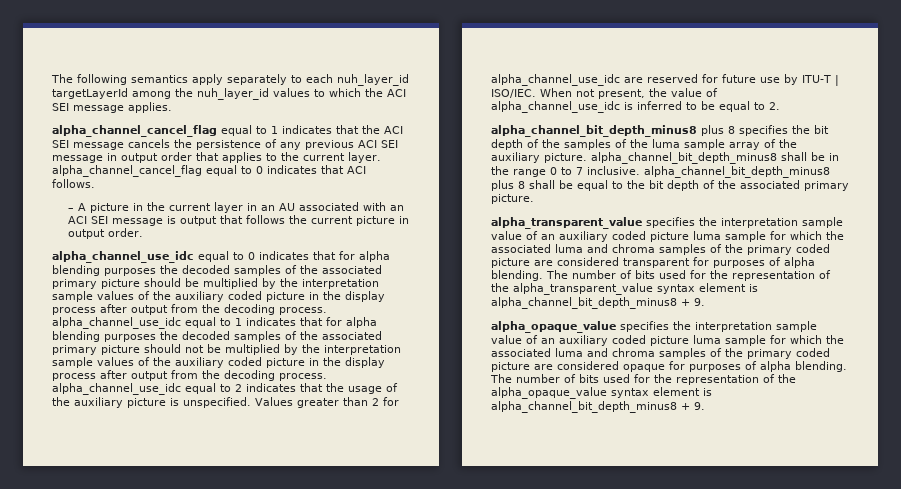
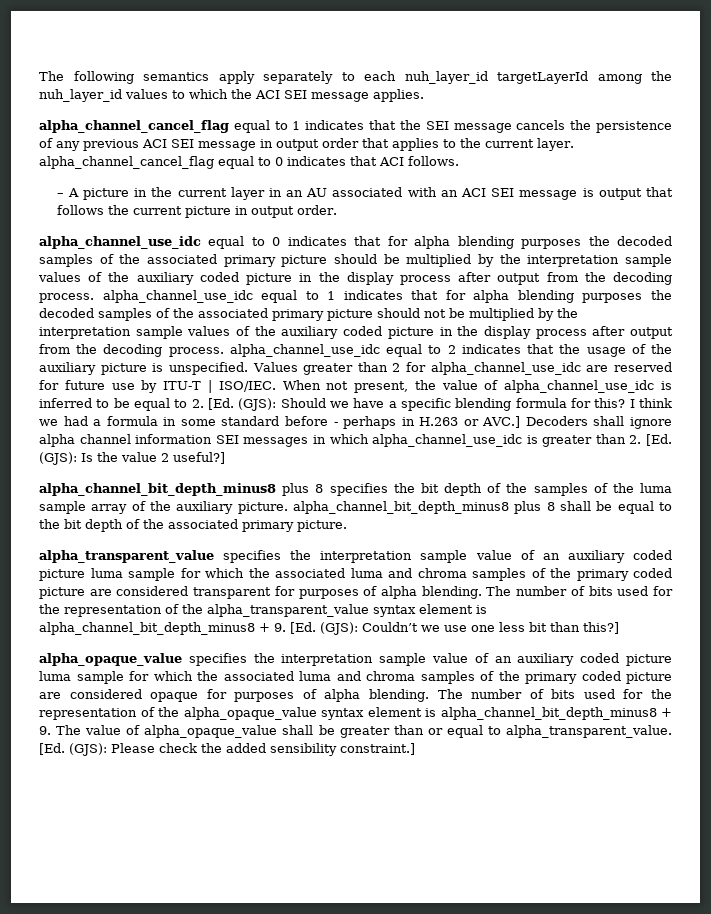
[384,126,403,134] ACI -> (421, 125) none
(780, 106) none -> [208,398,673,411] [39,416,672,429] [39,434,673,447] [39,452,225,465] [Ed. (GJS): Should we have a specific blending formula for this? I think we had a formula in some standard before - perhaps in H.263 or AVC.] Decoders shall ignore alpha channel information SEI messages in which alpha_channel_use_idc is greater than 2. [Ed. (GJS): Is the value 2 useful?]
[781,152,839,161] [491,166,830,178] shall be in the range 0 to 7 inclusive. alpha_channel_bit_depth_minus8 -> (509, 507) none
(705, 302) none -> [290,622,619,635] [Ed. (GJS): Couldn’t we use one less bit than this?]
(705, 406) none -> [56,725,672,738] [39,743,415,756] The value of alpha_opaque_value shall be greater than or equal to alpha_transparent_value. [Ed. (GJS): Please check the added sensibility constraint.]

